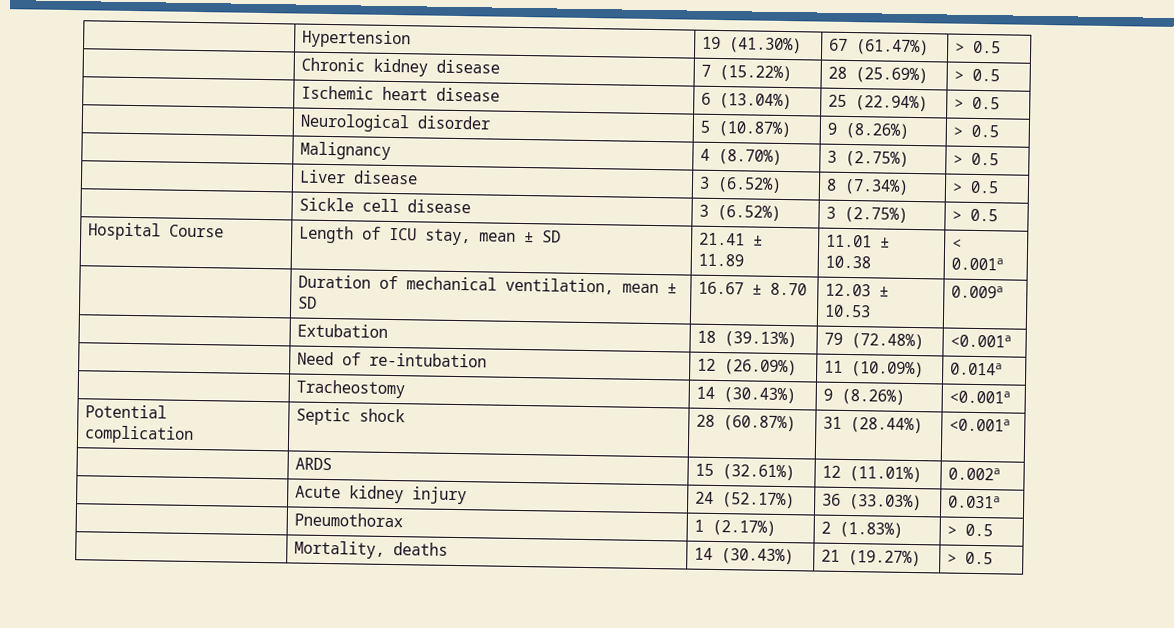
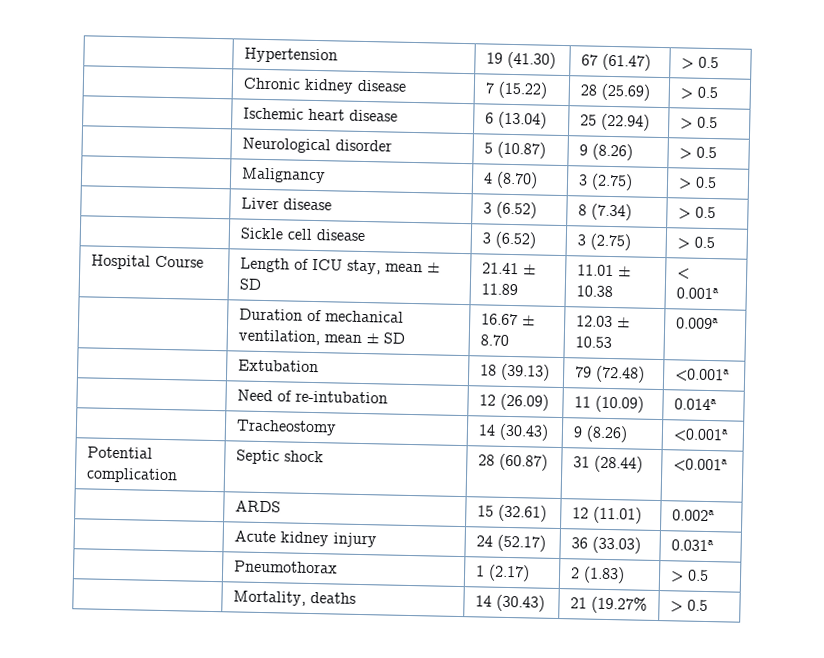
[728,37,802,54] (41.30%) -> [507,51,557,69] (41.30)
[855,39,929,56] (61.47%) -> [602,53,652,71] (61.47)
[718,64,792,82] [827,66,928,84] (15.22%) | 28 (25.69%) -> [498,81,549,99] [580,83,651,101] (15.22) | 28 (25.69)
[718,92,792,110] (13.04%) -> [498,111,548,129] (13.04)
[854,95,928,112] (22.94%) -> [601,113,651,131] (22.94)
[717,120,791,138] [826,122,909,139] (10.87%) | 9 (8.26%) -> [497,141,547,159] [579,143,634,161] (10.87) | 9 (8.26)
[717,148,782,165] [826,150,909,167] (8.70%) | 3 (2.75%) -> [496,171,539,189] [578,173,634,191] (8.70) | 3 (2.75)
[716,176,782,193] (6.52%) -> [496,201,538,219] (6.52)
[843,178,909,195] (7.34%) -> [591,203,633,221] (7.34)
[716,204,781,221] [825,206,908,223] (6.52%) | 3 (2.75%) -> [495,231,537,249] [577,233,632,251] (6.52) | 3 (2.75)
[723,331,797,348] (39.13%) -> [500,363,551,381] (39.13)
[850,333,924,350] (72.48%) -> [595,365,646,383] (72.48)
[723,359,797,376] (26.09%) -> [500,393,550,411] (26.09)
[850,361,924,378] (10.09%) -> [595,395,645,413] (10.09)
[722,387,796,404] [822,388,905,405] (30.43%) | 9 (8.26%) -> [499,423,550,441] [573,425,629,443] (30.43) | 9 (8.26)
[722,415,796,432] (60.87%) -> [499,453,549,471] (60.87)
[849,417,923,434] (28.44%) -> [594,455,644,473] (28.44)
[721,464,795,481] [821,465,922,483] (32.61%) | 12 (11.01%) -> [498,504,548,522] [572,506,643,524] (32.61) | 12 (11.01)
[721,492,795,509] (52.17%) -> [497,534,547,552] (52.17)
[848,494,922,511] (33.03%) -> [592,536,642,554] (33.03)
[711,519,776,536] (2.17%) -> [488,564,531,582] (2.17)
[838,521,903,538] (1.83%) -> [583,566,626,584] (1.83)
[720,548,794,565] (30.43%) -> [496,594,546,612] (30.43)
[847,550,921,567] (19.27%) -> [591,596,648,614] (19.27%

